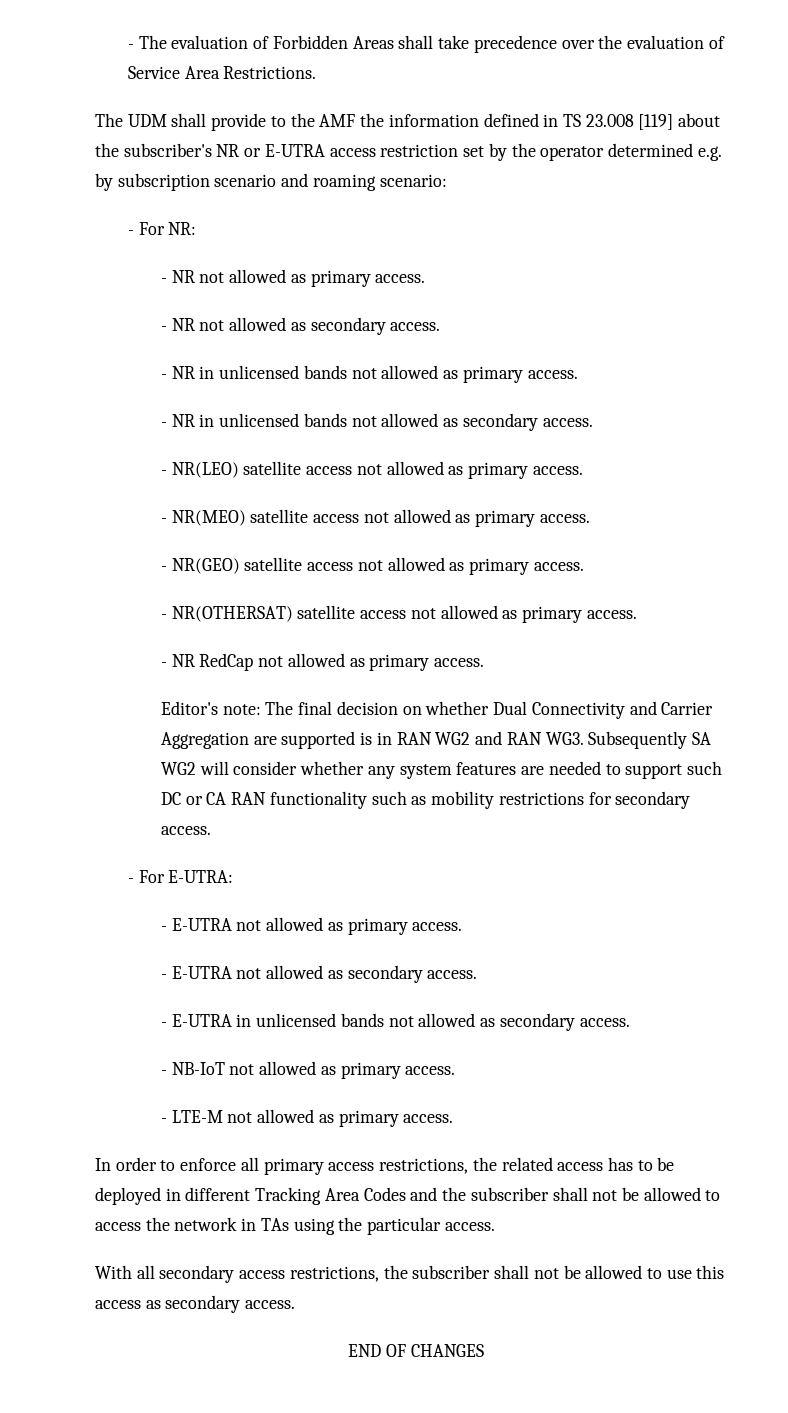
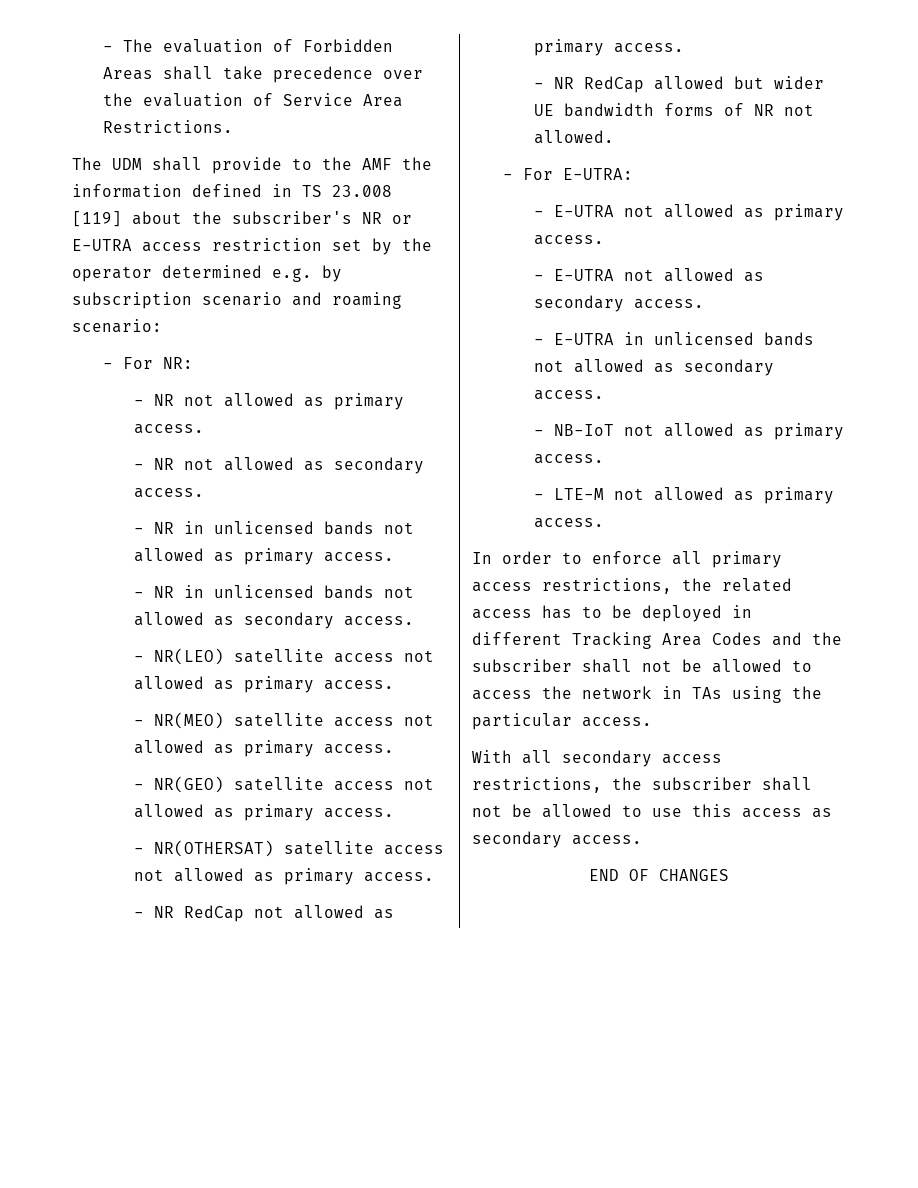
[160,701,714,719] [160,731,711,749] [160,761,722,779] [160,791,691,809] [160,826,211,835] Editor's note: The final decision on whether Dual Connectivity and Carrier Aggregation are supported is in RAN WG2 and RAN WG3. Subsequently SA WG2 will consider whether any system features are needed to support such DC or CA RAN functionality such as mobility restrictions for secondary access. -> [533,76,824,93] [533,103,814,117] [533,130,614,144] - NR RedCap allowed but wider UE bandwidth forms of NR not allowed.

